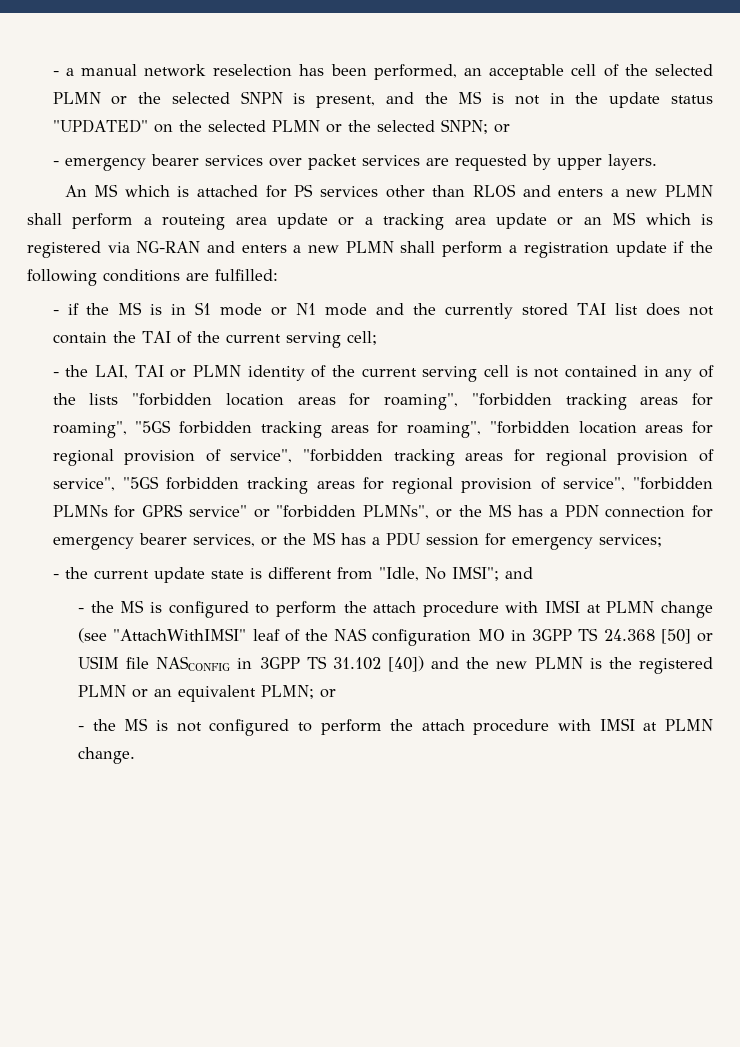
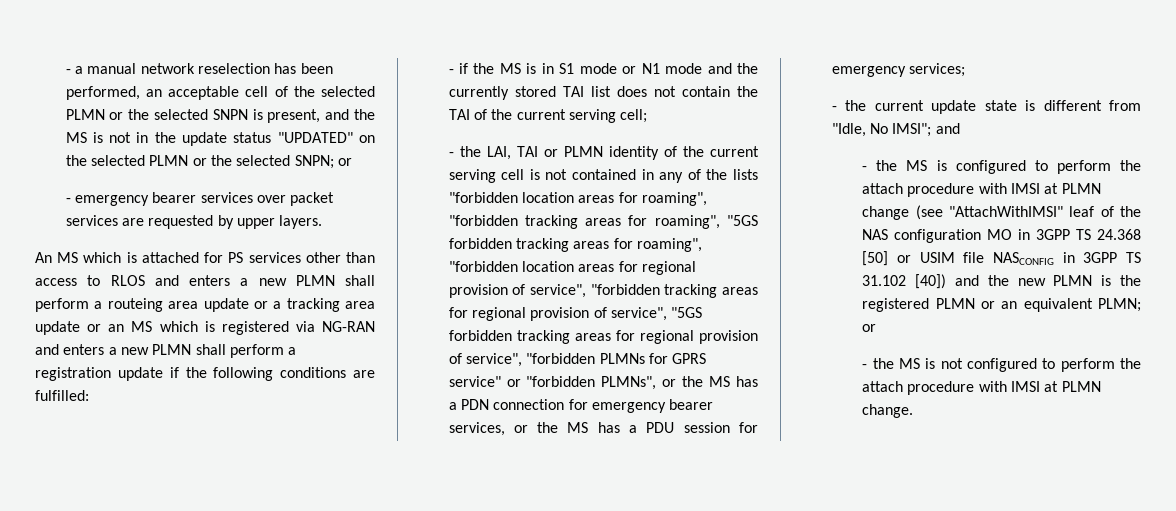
(466, 191) none -> [35,275,101,286] access to

